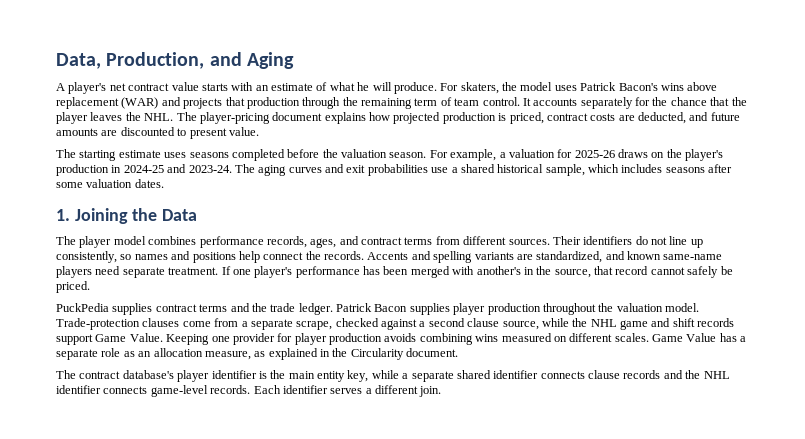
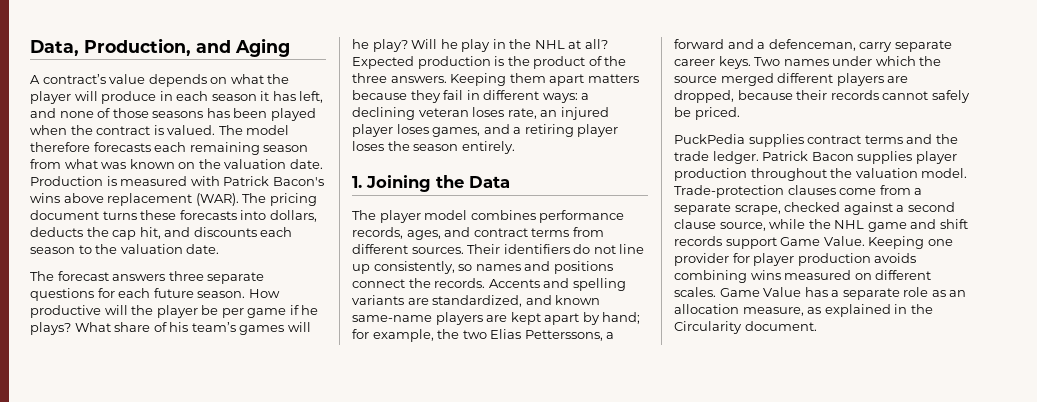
[68,82,577,94] player's net contract value starts with an estimate of what he will produce. For skaters, the model uses -> [42,74,290,87] [30,91,324,104] [30,108,316,121] [30,125,290,135] [30,142,309,155] [30,159,323,169] [30,176,220,186] contract’s value depends on what the player will produce in each season it has left, and none of those seasons has been played when the contract is valued. The model therefore forecasts each remaining season from what was known on the valuation date. Production is measured with
[121,97,747,109] [56,112,740,124] [56,127,259,139] [56,149,724,161] [56,164,733,176] [56,179,164,188] (WAR) and projects that production through the remaining term of team control. It accounts separately for the chance that the player leaves the NHL. The player-pricing document explains how projected production is priced, contract costs are deducted, and future amounts are discounted to present value. // The starting estimate uses seasons completed before the valuation season. For example, a valuation for 2025-26 draws on the player's production in 2024-25 and 2023-24. The aging curves and exit probabilities use a shared historical sample, which includes seasons after some valuation dates. -> [195,193,317,206] [30,210,317,222] [30,227,293,240] [30,244,220,254] [30,271,265,284] [30,288,280,301] [30,305,319,318] [30,322,311,335] [352,39,608,52] [352,56,627,69] [352,73,639,86] [352,90,590,103] [352,107,609,120] [352,124,619,137] [352,141,515,154] (WAR). The pricing document turns these forecasts into dollars, deducts the cap hit, and discounts each season to the valuation date. // The forecast answers three separate questions for each future season. How productive will the player be per game if he plays? What share of his team’s games will he play? Will he play in the NHL at all? Expected production is the product of the three answers. Keeping them apart matters because they fail in different ways: a declining veteran loses rate, an injured player loses games, and a retiring player loses the season entirely.
[238,251,260,263] help -> (613, 267) none
[95,266,649,278] need separate treatment. If one player's performance has been merged with another's in the source, that record -> [486,312,641,325] [352,329,615,342] [674,39,952,52] [674,56,942,69] [674,73,909,86] [674,90,879,103] are kept apart by hand; for example, the two Elias Petterssons, a forward and a defenceman, carry separate career keys. Two names under which the source merged different players are dropped, because their records
[56,370,730,382] [56,385,442,397] // The contract database's player identifier is the main entity key, while a separate shared identifier connects clause records and the NHL identifier connects game-level records. Each identifier serves a different join. -> (817, 326) none

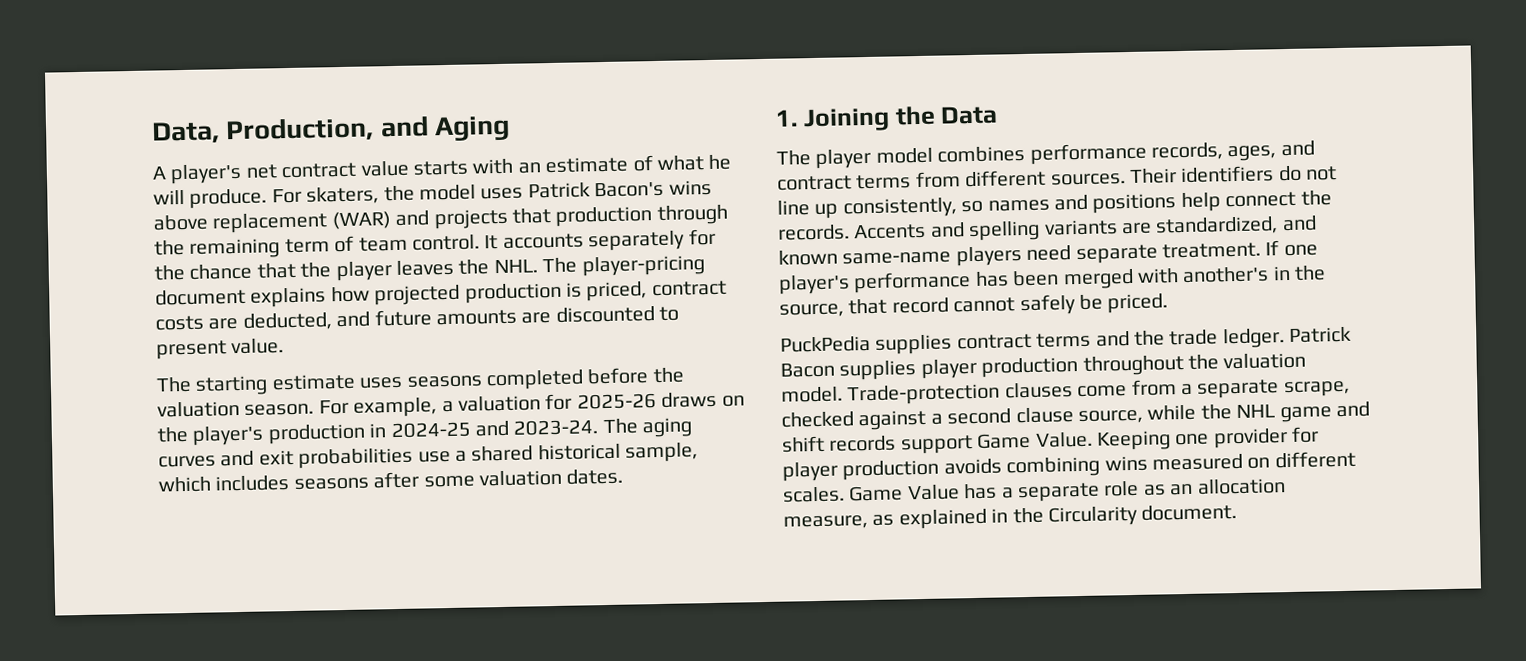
[42,74,290,87] [30,91,324,104] [30,108,316,121] [30,125,290,135] [30,142,309,155] [30,159,323,169] [30,176,220,186] contract’s value depends on what the player will produce in each season it has left, and none of those seasons has been played when the contract is valued. The model therefore forecasts each remaining season from what was known on the valuation date. Production is measured with -> [170,154,732,185] [153,184,524,209] player's net contract value starts with an estimate of what he will produce. For skaters, the model uses
[195,193,317,206] [30,210,317,222] [30,227,293,240] [30,244,220,254] [30,271,265,284] [30,288,280,301] [30,305,319,318] [30,322,311,335] [352,39,608,52] [352,56,627,69] [352,73,639,86] [352,90,590,103] [352,107,609,120] [352,124,619,137] [352,141,515,154] (WAR). The pricing document turns these forecasts into dollars, deducts the cap hit, and discounts each season to the valuation date. // The forecast answers three separate questions for each future season. How productive will the player be per game if he plays? What share of his team’s games will he play? Will he play in the NHL at all? Expected production is the product of the three answers. Keeping them apart matters because they fail in different ways: a declining veteran loses rate, an injured player loses games, and a retiring player loses the season entirely. -> [331,204,728,230] [154,228,716,259] [154,255,705,282] [155,280,727,308] [155,306,680,331] [156,338,285,360] [156,367,684,396] [157,391,745,418] [157,417,694,446] [158,442,699,469] [158,468,624,493] (WAR) and projects that production through the remaining term of team control. It accounts separately for the chance that the player leaves the NHL. The player-pricing document explains how projected production is priced, contract costs are deducted, and future amounts are discounted to present value. // The starting estimate uses seasons completed before the valuation season. For example, a valuation for 2025-26 draws on the player's production in 2024-25 and 2023-24. The aging curves and exit probabilities use a shared historical sample, which includes seasons after some valuation dates.
(613, 267) none -> [1180,192,1221,213] help
[486,312,641,325] [352,329,615,342] [674,39,952,52] [674,56,942,69] [674,73,909,86] [674,90,879,103] are kept apart by hand; for example, the two Elias Petterssons, a forward and a defenceman, carry separate career keys. Two names under which the source merged different players are dropped, because their records -> [1026,240,1318,265] [778,265,1327,295] [779,297,949,318] need separate treatment. If one player's performance has been merged with another's in the source, that record

